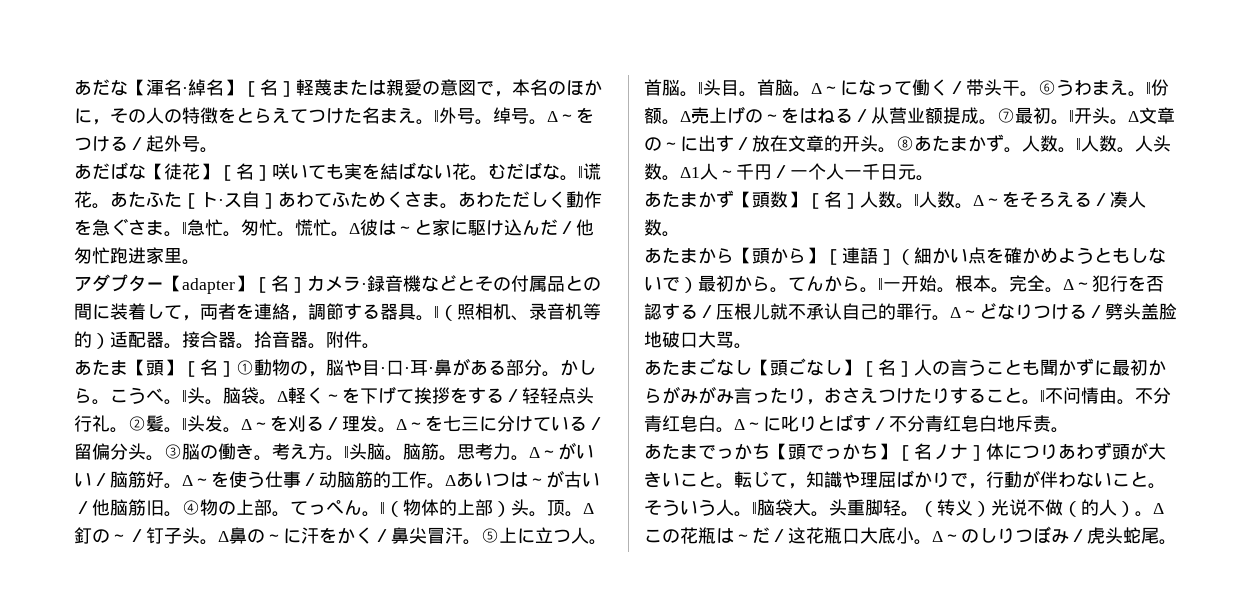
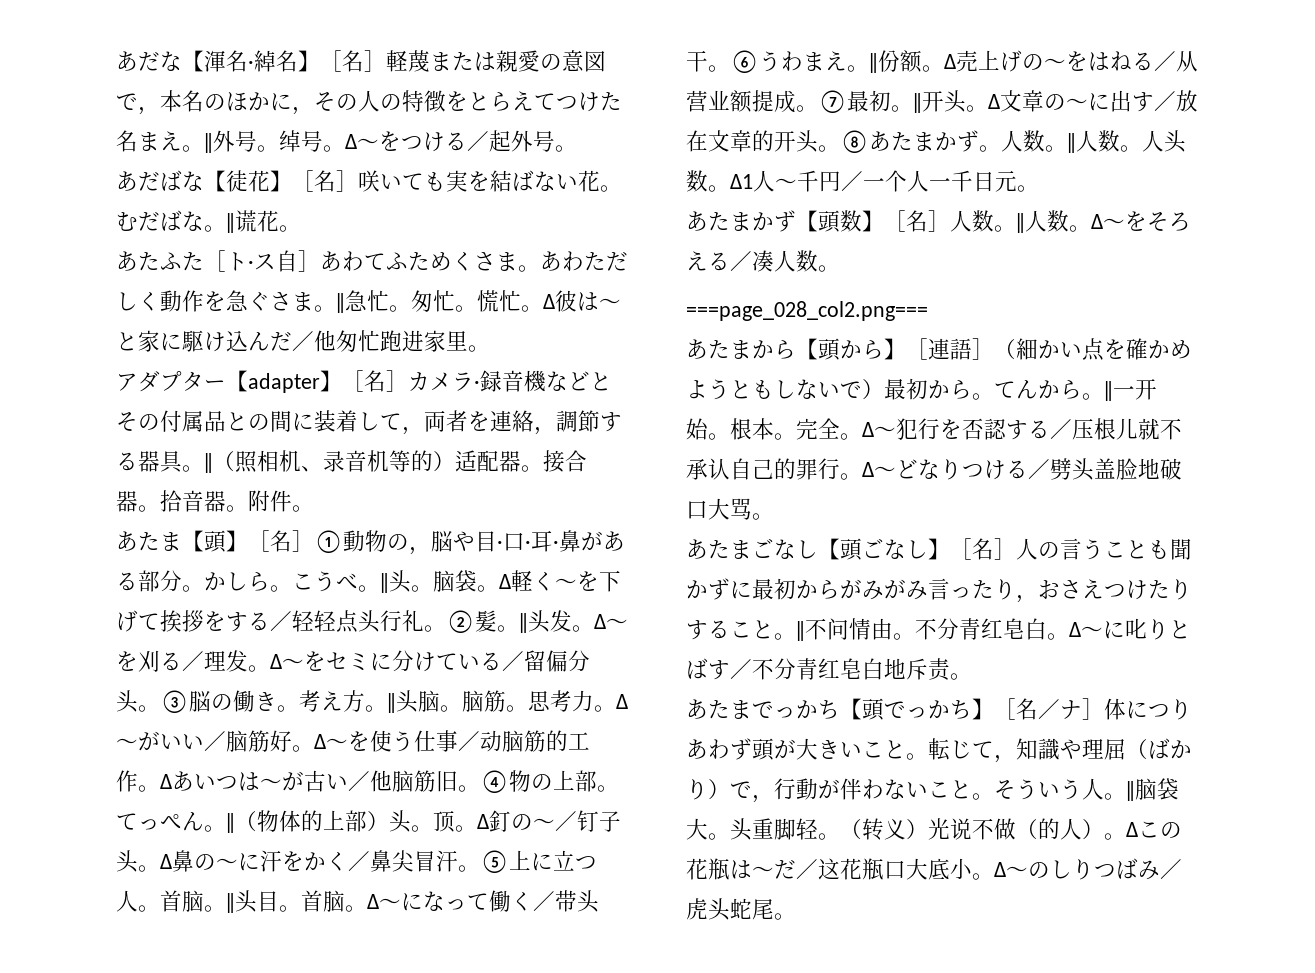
(110, 206) none -> (301, 228) //
[443,415,479,432] 七三 -> [326,652,370,671] セミ
[662,79,680,96] 脳 -> [182,890,204,912] 脑
(680, 234) none -> [686,301,928,321] // ===page_028_col2.png===
[932,444,950,460] ノ -> [1038,699,1060,719] ／
[896,470,950,488] ばかり -> [1126,738,1192,760] [686,779,730,800] （ばかり）
[1033,526,1051,544] ぼ -> [1116,858,1138,879] ば

